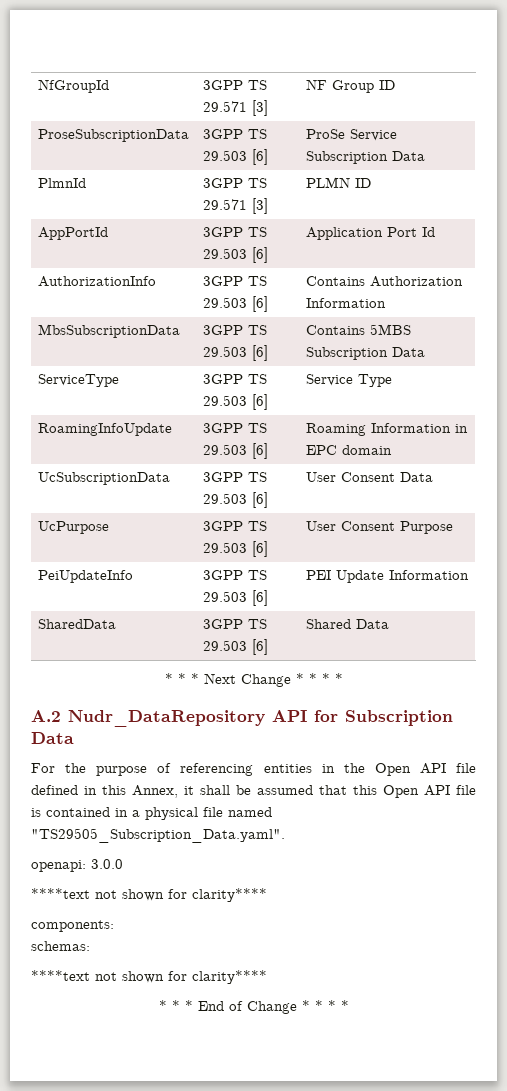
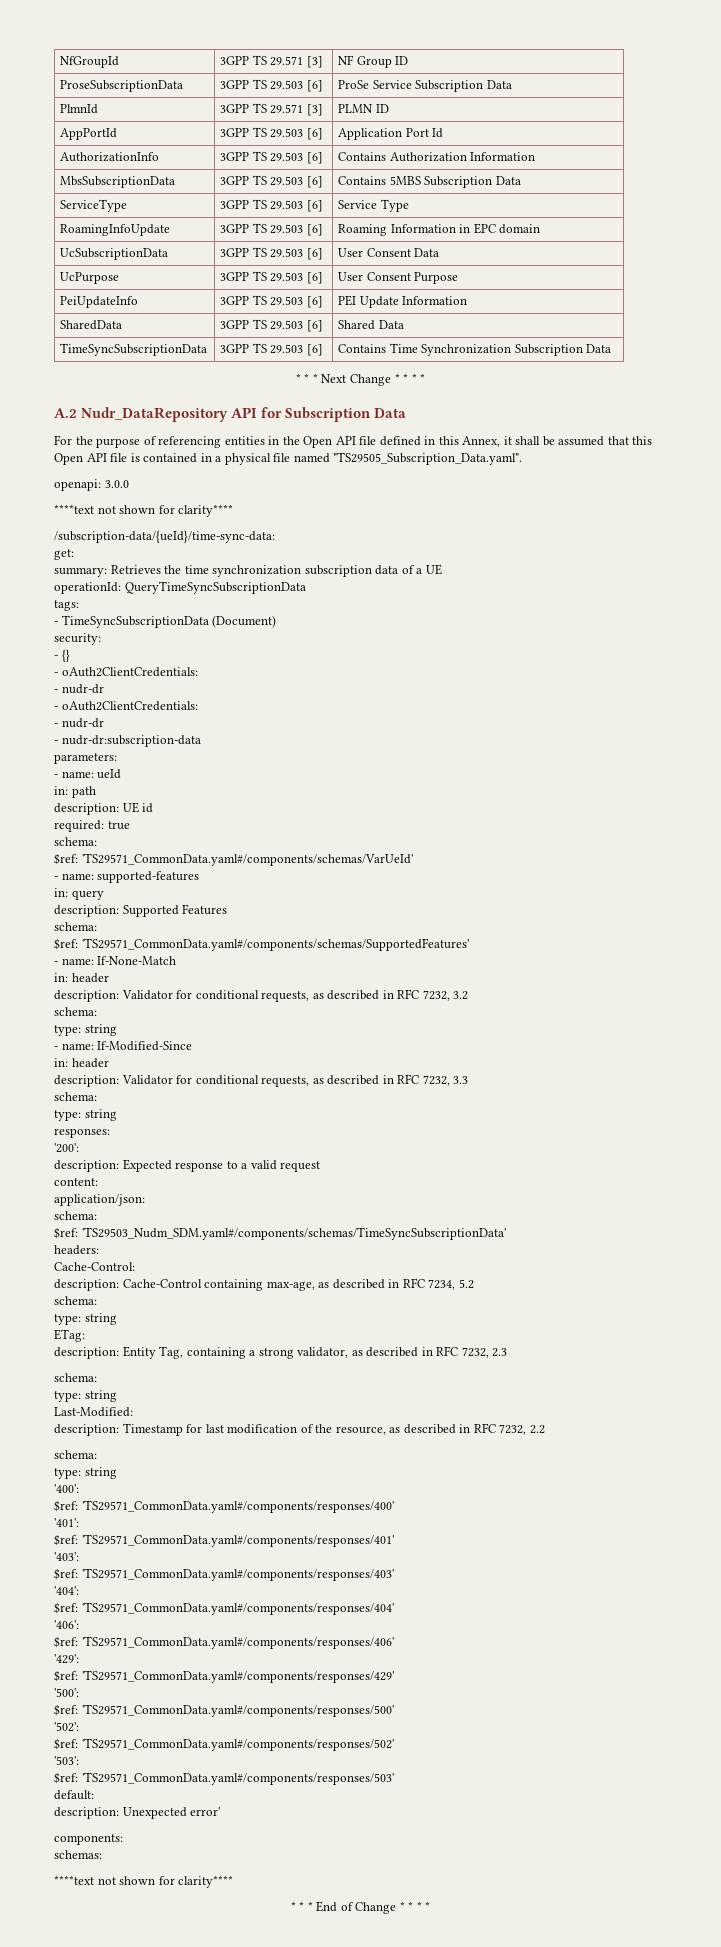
(389, 624) none -> [60,343,208,356] [220,343,323,356] [338,343,612,356] // TimeSyncSubscriptionData | 3GPP TS 29.503 [6] | Contains Time Synchronization Subscription Data
(267, 895) none -> [54,530,275,543] [54,549,74,560] [54,564,442,577] [54,581,306,594] [54,600,79,611] [54,615,277,628] [54,633,101,645] [54,649,70,662] [54,667,198,677] [54,684,104,694] [54,701,198,711] [54,718,104,728] [54,735,201,747] [54,753,117,764] [54,769,122,779] [54,786,96,798] [54,802,154,815] [54,820,130,832] [54,837,97,846] [54,853,413,866] [54,871,200,883] [54,888,104,900] [54,904,228,917] [54,922,97,931] [54,938,469,951] [54,956,177,965] [54,973,109,983] [54,989,469,1002] [54,1007,97,1016] [54,1024,117,1036] [54,1041,193,1051] [54,1058,109,1068] [54,1074,469,1087] [54,1092,97,1101] [54,1109,117,1121] [54,1128,110,1138] [54,1143,79,1153] [54,1159,321,1172] [54,1178,98,1186] [54,1194,145,1206] [54,1211,97,1220] [54,1227,506,1240] [54,1245,99,1255] [54,1262,135,1271] [54,1278,474,1291] [54,1296,97,1305] [54,1313,117,1325] [54,1329,85,1342] [54,1346,508,1359] [54,1373,97,1382] [54,1390,117,1402] [54,1407,133,1417] [54,1423,545,1436] [54,1450,97,1459] [54,1467,117,1479] [54,1484,79,1493] [54,1500,394,1513] [54,1518,79,1527] [54,1534,394,1547] [54,1552,79,1561] [54,1568,394,1581] [54,1586,79,1595] [54,1602,394,1615] [54,1620,79,1629] [54,1636,394,1649] [54,1654,79,1664] [54,1670,394,1683] [54,1688,79,1697] [54,1704,394,1717] [54,1722,79,1732] [54,1738,394,1751] [54,1756,79,1765] [54,1772,394,1785] [54,1790,94,1800] [54,1807,221,1819] // /subscription-data/{ueId}/time-sync-data: // get: // summary: Retrieves the time synchronization subscription data of a UE // operationId: QueryTimeSyncSubscriptionData // tags: // - TimeSyncSubscriptionData (Document) // security: // - {} // - oAuth2ClientCredentials: // - nudr-dr // - oAuth2ClientCredentials: // - nudr-dr // - nudr-dr:subscription-data // parameters: // - name: ueId // in: path // description: UE id // required: true // schema: // $ref: 'TS29571_CommonData.yaml#/components/schemas/VarUeId' // - name: supported-features // in: query // description: Supported Features // schema: // $ref: 'TS29571_CommonData.yaml#/components/schemas/SupportedFeatures' // - name: If-None-Match // in: header // description: Validator for conditional requests, as described in RFC 7232, 3.2 // schema: // type: string // - name: If-Modified-Since // in: header // description: Validator for conditional requests, as described in RFC 7232, 3.3 // schema: // type: string // responses: // '200': // description: Expected response to a valid request // content: // application/json: // schema: // $ref: 'TS29503_Nudm_SDM.yaml#/components/schemas/TimeSyncSubscriptionData' // headers: // Cache-Control: // description: Cache-Control containing max-age, as described in RFC 7234, 5.2 // schema: // type: string // ETag: // description: Entity Tag, containing a strong validator, as described in RFC 7232, 2.3 // schema: // type: string // Last-Modified: // description: Timestamp for last modification of the resource, as described in RFC 7232, 2.2 // schema: // type: string // '400': // $ref: 'TS29571_CommonData.yaml#/components/responses/400' // '401': // $ref: 'TS29571_CommonData.yaml#/components/responses/401' // '403': // $ref: 'TS29571_CommonData.yaml#/components/responses/403' // '404': // $ref: 'TS29571_CommonData.yaml#/components/responses/404' // '406': // $ref: 'TS29571_CommonData.yaml#/components/responses/406' // '429': // $ref: 'TS29571_CommonData.yaml#/components/responses/429' // '500': // $ref: 'TS29571_CommonData.yaml#/components/responses/500' // '502': // $ref: 'TS29571_CommonData.yaml#/components/responses/502' // '503': // $ref: 'TS29571_CommonData.yaml#/components/responses/503' // default: // description: Unexpected error'

